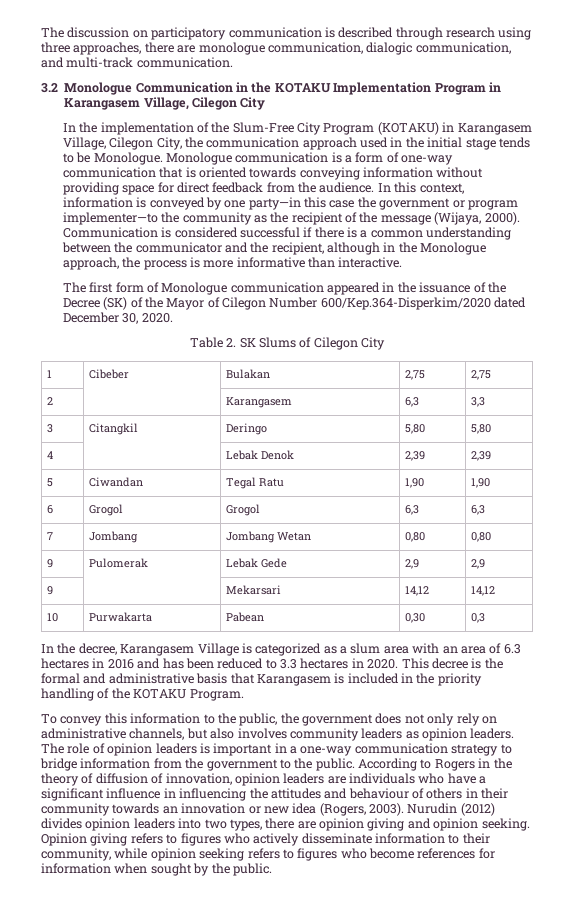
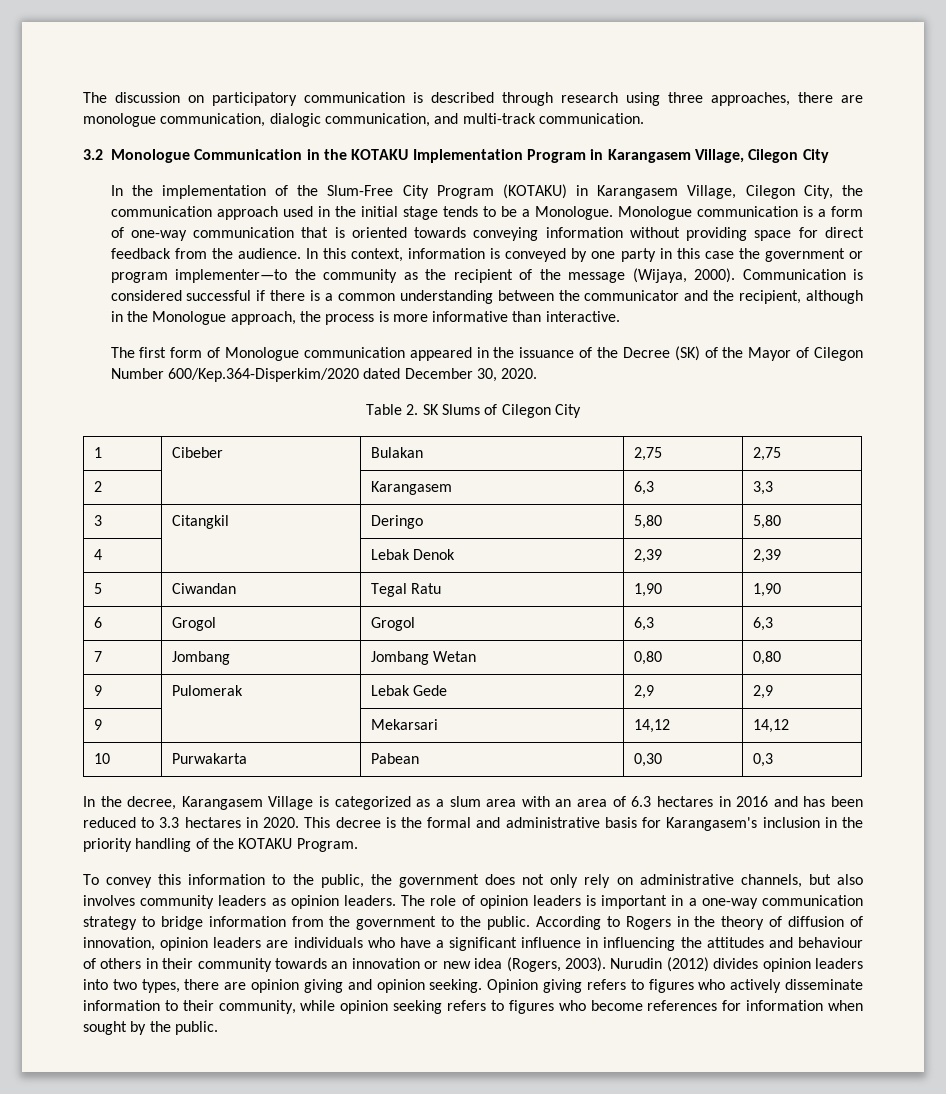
(91, 157) none -> [521,209,530,217] a
[248,197,301,210] party—in -> [620,248,672,262] party in
[230,673,399,686] that Karangasem is included -> [642,817,820,831] for Karangasem's inclusion

